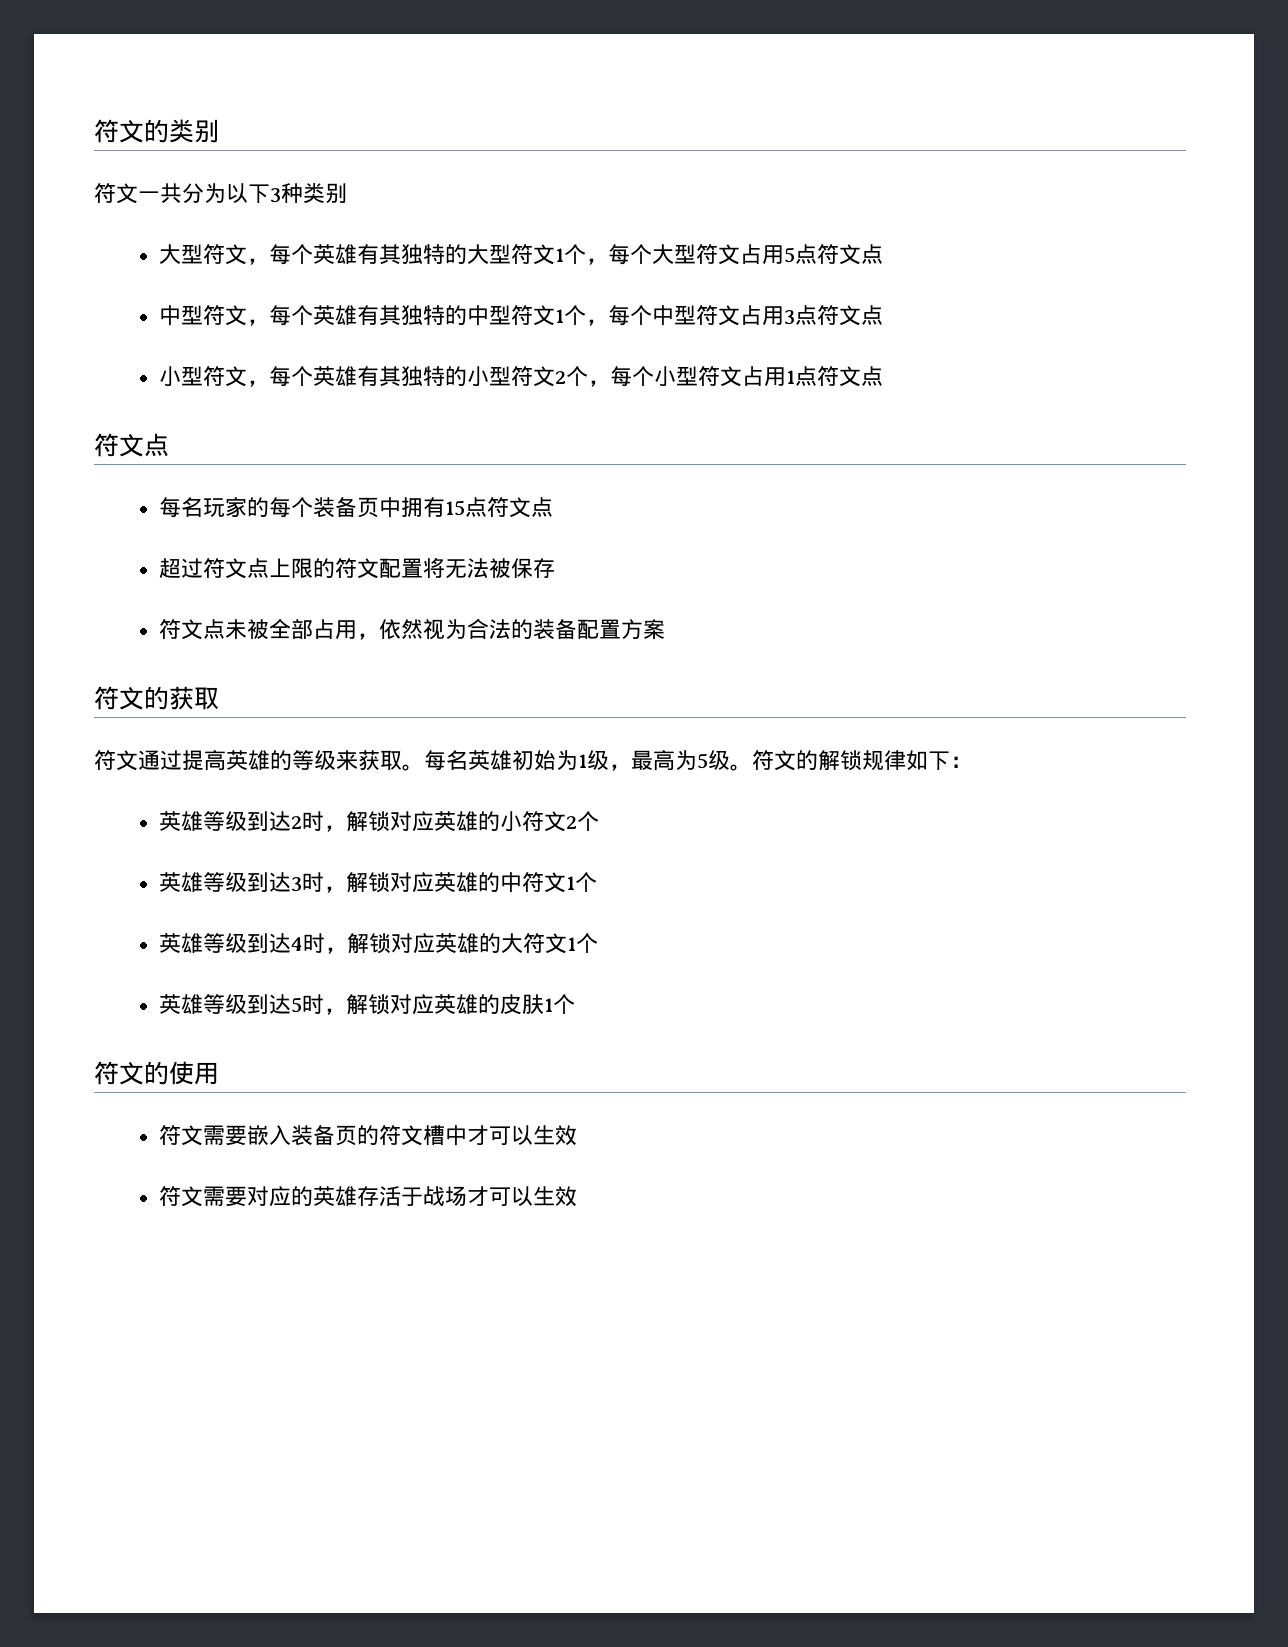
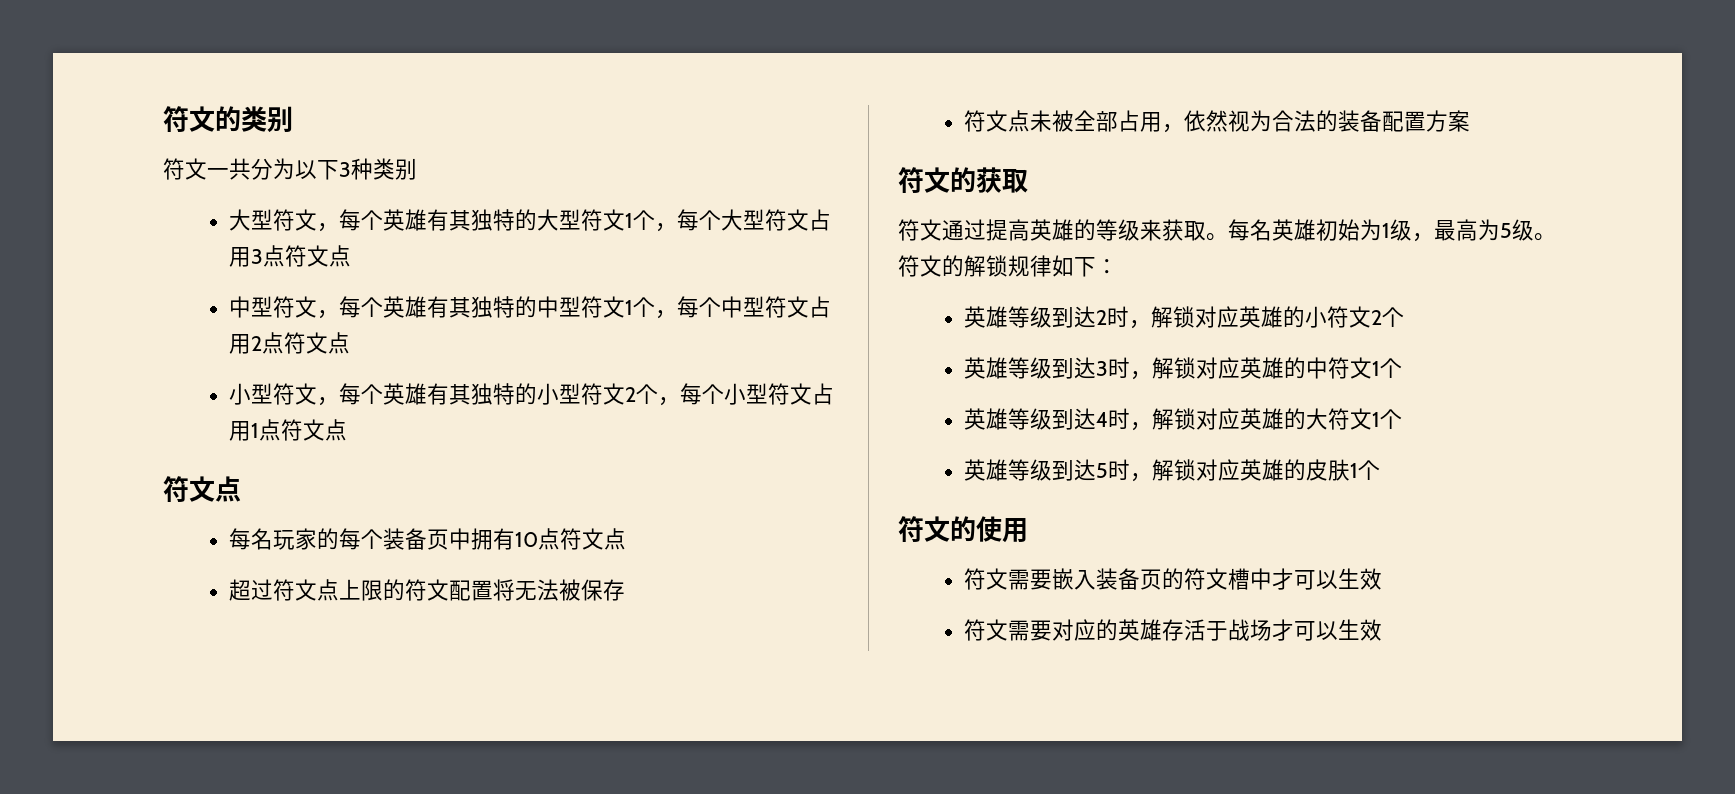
[784,247,796,263] 5 -> [251,249,264,264] 3
[784,310,796,325] 3 -> [251,336,263,351] 2
[445,500,466,516] 15 -> [515,532,539,547] 10

